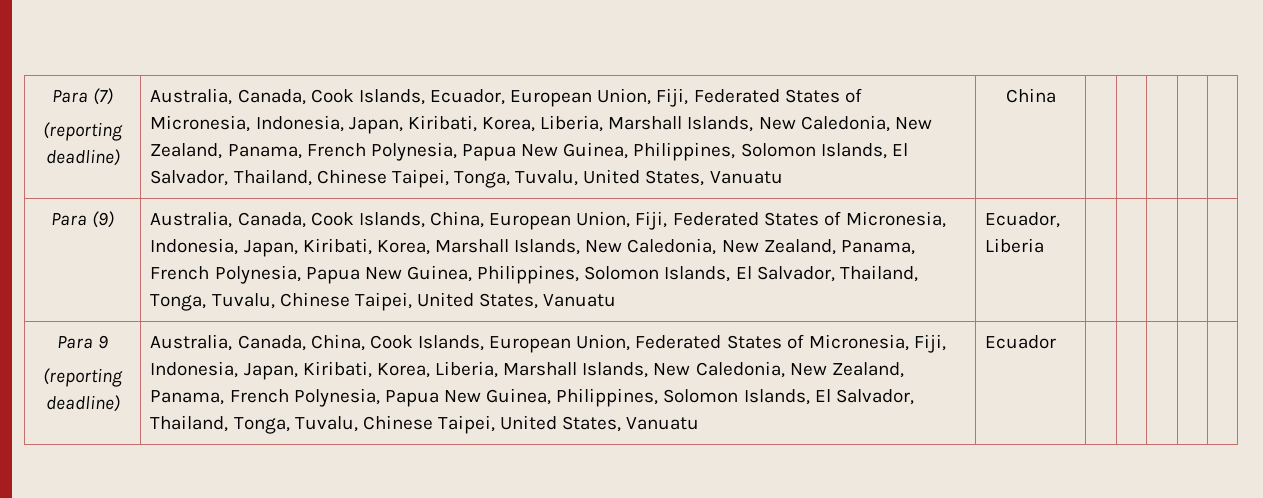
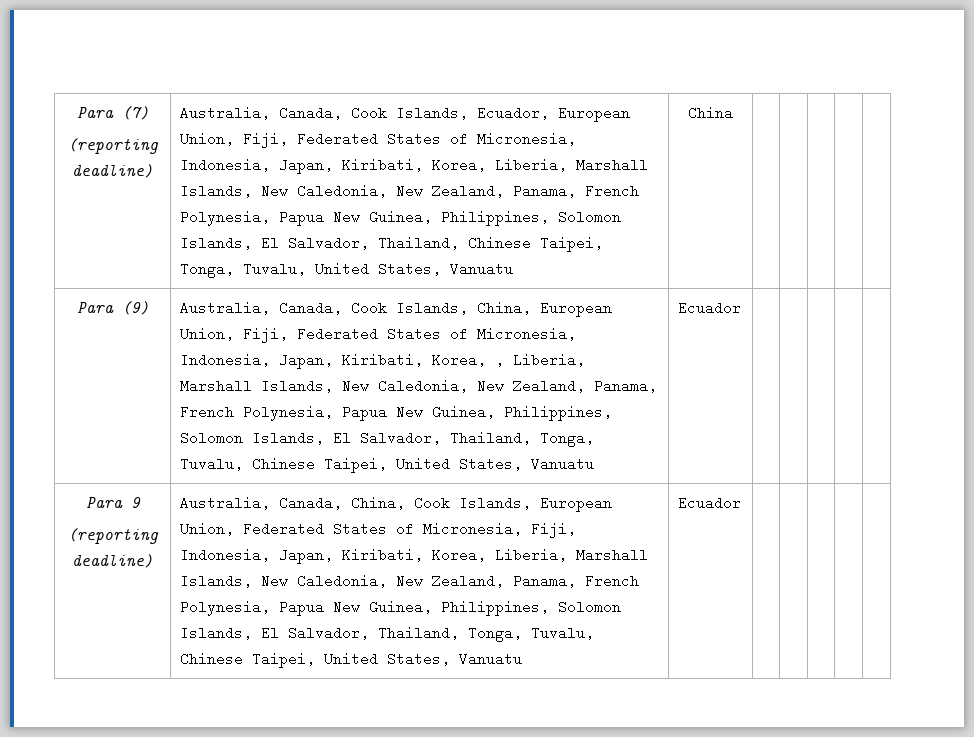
(430, 247) none -> [494,353,585,367] , Liberia,
[985,212,1061,228] [985,238,1045,253] Ecuador, Liberia -> [677,301,741,315] Ecuador

